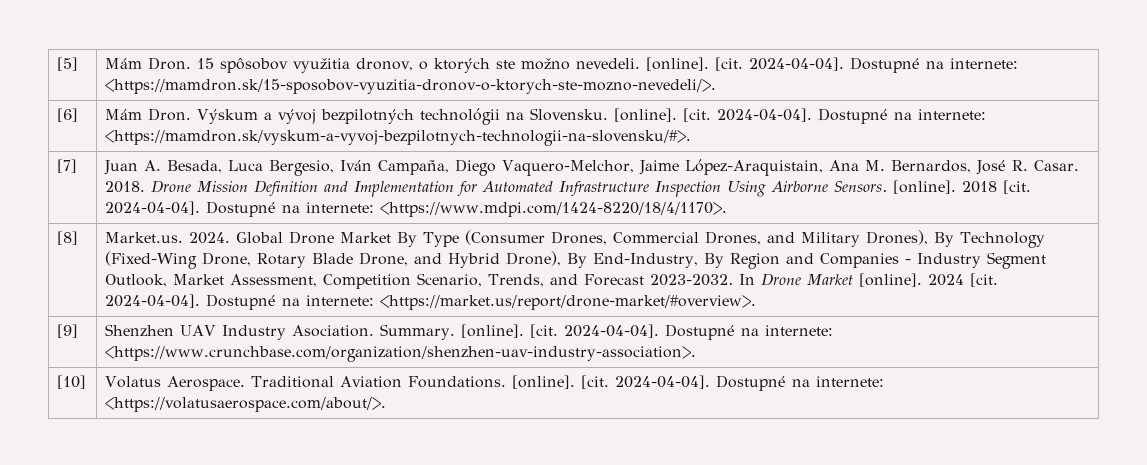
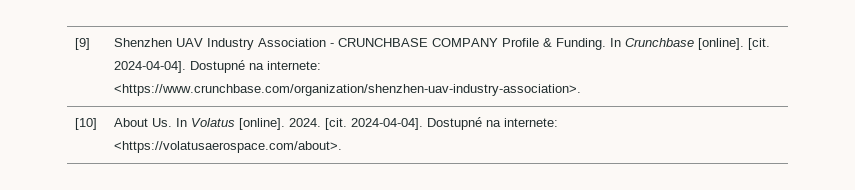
[57,57,79,71] [105,57,1019,73] [105,79,717,94] [57,108,79,122] [105,108,987,125] [105,130,692,146] [57,159,78,173] [104,159,1080,176] [105,180,1032,197] [105,201,728,217] [57,231,79,245] [105,230,1046,248] [105,251,1047,269] [105,273,999,289] [105,294,757,310] [57,324,79,338] [105,324,456,340] [5] | Mám Dron. 15 spôsobov využitia dronov, o ktorých ste možno nevedeli. [online]. [cit. 2024-04-04]. Dostupné na internete: <https://mamdron.sk/15-sposobov-vyuzitia-dronov-o-ktorych-ste-mozno-nevedeli/>. // [6] | Mám Dron. Výskum a vývoj bezpilotných technológii na Slovensku. [online]. [cit. 2024-04-04]. Dostupné na internete: <https://mamdron.sk/vyskum-a-vyvoj-bezpilotnych-technologii-na-slovensku/#>. // [7] | Juan A. Besada, Luca Bergesio, Iván Campaña, Diego Vaquero-Melchor, Jaime López-Araquistain, Ana M. Bernardos, José R. Casar. 2018. Drone Mission Definition and Implementation for Automated Infrastructure Inspection Using Airborne Sensors. [online]. 2018 [cit. 2024-04-04]. Dostupné na internete: <https://www.mdpi.com/1424-8220/18/4/1170>. // [8] | Market.us. 2024. Global Drone Market By Type (Consumer Drones, Commercial Drones, and Military Drones), By Technology (Fixed-Wing Drone, Rotary Blade Drone, and Hybrid Drone), By End-Industry, By Region and Companies - Industry Segment Outlook, Market Assessment, Competition Scenario, Trends, and Forecast 2023-2032. In Drone Market [online]. 2024 [cit. 2024-04-04]. Dostupné na internete: <https://market.us/report/drone-market/#overview>. // [9] | Shenzhen UAV Industry Asociation. Summary. -> [75,38,91,50] [114,38,695,50] [9] | Shenzhen UAV Industry Association - CRUNCHBASE COMPANY Profile & Funding. In Crunchbase
[105,375,885,391] [105,397,387,412] Volatus Aerospace. Traditional Aviation Foundations. [online]. [cit. 2024-04-04]. Dostupné na internete: <https://volatusaerospace.com/about/>. -> [114,117,559,130] [114,141,343,153] About Us. In Volatus [online]. 2024. [cit. 2024-04-04]. Dostupné na internete: <https://volatusaerospace.com/about>.

